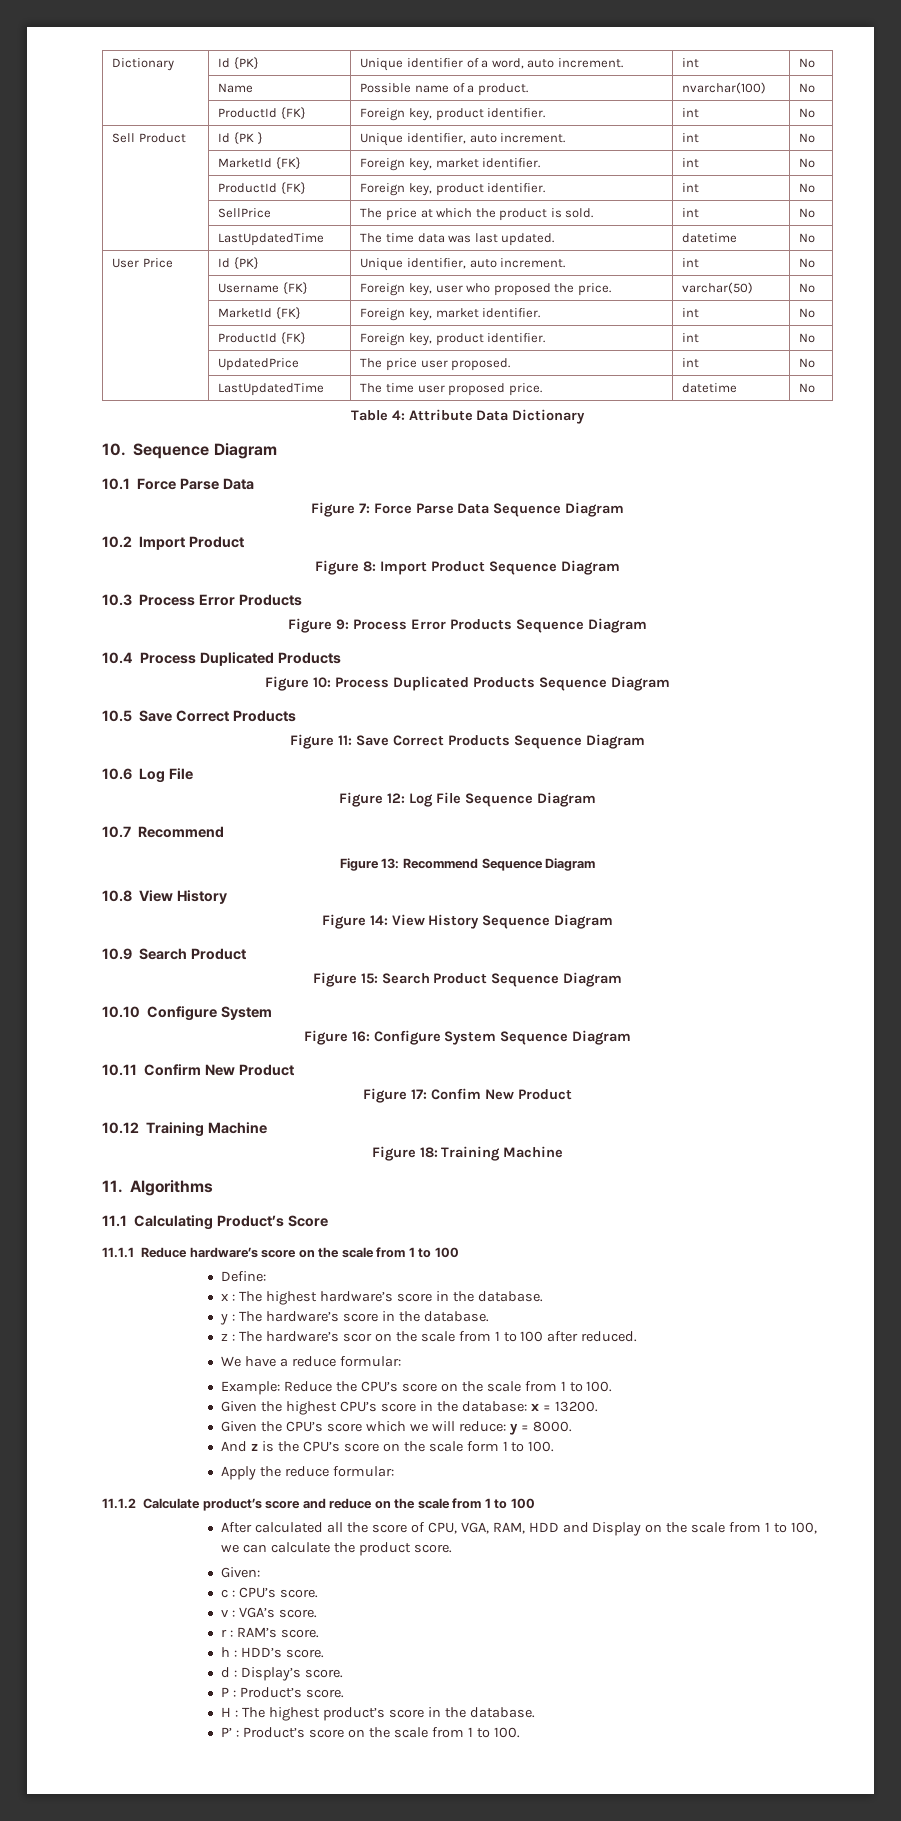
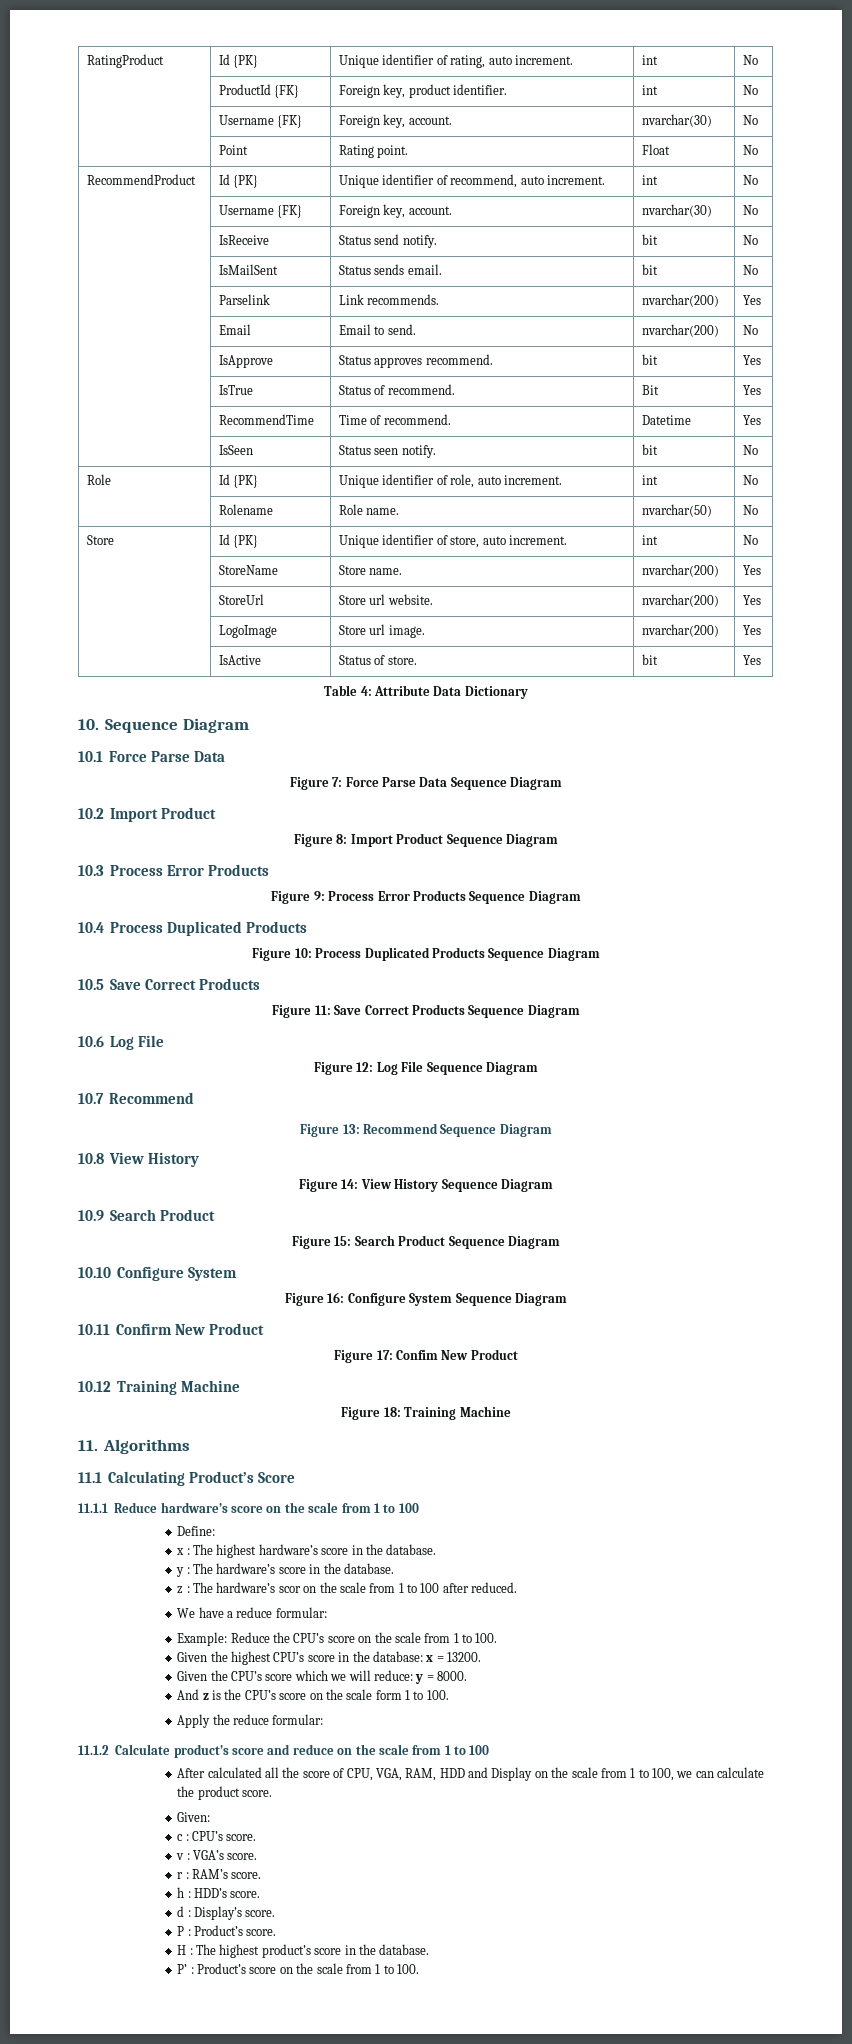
[112,58,175,71] [218,57,260,69] [360,58,623,71] [682,58,700,68] [799,58,816,68] [218,83,254,93] [360,83,528,96] [682,82,767,94] [799,83,816,93] [218,107,307,119] [360,108,546,121] [682,108,700,118] [799,108,816,118] [112,133,187,143] [218,132,263,144] [360,133,566,146] [682,133,700,143] [799,133,816,143] [218,157,302,169] [360,158,541,171] [682,158,700,168] [799,158,816,168] [218,182,307,194] [360,183,546,196] [682,183,700,193] [799,183,816,193] [218,208,272,218] [360,208,594,221] [682,208,700,218] [799,208,816,218] [218,233,325,246] [360,233,555,246] [682,233,738,243] [799,233,816,243] [112,258,174,268] [218,257,260,269] [360,258,467,271] Dictionary | Id {PK} | Unique identifier of a word, auto increment. | int | No // | Name | Possible name of a product. | nvarchar(100) | No // | ProductId {FK} | Foreign key, product identifier. | int | No // Sell Product | Id {PK } | Unique identifier, auto increment. | int | No // | MarketId {FK} | Foreign key, market identifier. | int | No // | ProductId {FK} | Foreign key, product identifier. | int | No // | SellPrice | The price at which the product is sold. | int | No // | LastUpdatedTime | The time data was last updated. | datetime | No // User Price | Id {PK} | Unique identifier, -> [87,54,165,68] [219,54,259,68] [339,54,573,68] [642,55,659,65] [743,55,759,65] [219,84,300,98] [339,84,508,98] [642,85,659,95] [743,85,759,95] [219,115,303,128] [339,114,452,128] [642,114,713,127] [743,115,759,125] [219,145,249,155] [339,145,409,158] [642,144,671,155] [743,145,759,155] [87,174,197,185] [219,174,259,188] [339,174,518,188] RatingProduct | Id {PK} | Unique identifier of rating, auto increment. | int | No // | ProductId {FK} | Foreign key, product identifier. | int | No // | Username {FK} | Foreign key, account. | nvarchar(30) | No // | Point | Rating point. | Float | No // RecommendProduct | Id {PK} | Unique identifier of recommend,
[435,283,611,296] [682,282,754,294] [799,283,816,293] [218,307,302,319] [360,308,541,321] [682,308,700,318] [799,308,816,318] [218,332,307,344] [360,333,546,346] [682,333,700,343] [799,333,816,343] [218,358,300,371] [360,358,511,371] [682,358,700,368] [799,358,816,368] [218,383,325,396] [360,383,542,396] [682,383,738,393] [799,383,816,393] user who proposed the price. | varchar(50) | No // | MarketId {FK} | Foreign key, market identifier. | int | No // | ProductId {FK} | Foreign key, product identifier. | int | No // | UpdatedPrice | The price user proposed. | int | No // | LastUpdatedTime | The time user proposed price. | datetime | No -> [408,206,452,215] [642,204,713,217] [743,205,759,215] [219,235,270,245] [339,234,437,248] [642,234,659,245] [743,235,759,245] [219,264,279,275] [339,264,442,275] [642,264,659,275] [743,265,759,275] [219,294,271,305] [339,294,440,305] [642,294,720,307] [743,295,762,305] [219,324,252,335] [339,324,416,335] [642,324,720,337] [743,325,759,335] [219,355,274,368] [339,354,493,368] [642,354,659,365] [743,355,762,365] [219,385,254,395] [339,384,455,395] [642,385,660,395] [743,385,762,395] [219,414,315,425] [339,414,451,425] [642,415,692,425] [743,415,762,425] [219,445,254,455] [339,445,436,458] [642,444,659,455] [743,445,759,455] [87,474,112,485] [219,474,259,488] [339,474,562,488] [642,475,659,485] [743,475,759,485] [219,504,274,515] [339,504,400,515] [642,504,713,517] [743,505,759,515] [87,535,115,545] [219,534,259,548] [339,534,567,548] [642,535,659,545] [743,535,759,545] [219,565,279,575] [339,565,403,575] [642,564,720,577] [743,565,762,575] [219,594,265,605] [339,594,433,605] [642,594,720,607] [743,595,762,605] [219,625,278,638] [339,624,425,638] [642,624,720,637] [743,625,762,635] [219,655,262,665] [339,655,417,665] [642,654,659,665] [743,655,762,665] account. | nvarchar(30) | No // | IsReceive | Status send notify. | bit | No // | IsMailSent | Status sends email. | bit | No // | Parselink | Link recommends. | nvarchar(200) | Yes // | Email | Email to send. | nvarchar(200) | No // | IsApprove | Status approves recommend. | bit | Yes // | IsTrue | Status of recommend. | Bit | Yes // | RecommendTime | Time of recommend. | Datetime | Yes // | IsSeen | Status seen notify. | bit | No // Role | Id {PK} | Unique identifier of role, auto increment. | int | No // | Rolename | Role name. | nvarchar(50) | No // Store | Id {PK} | Unique identifier of store, auto increment. | int | No // | StoreName | Store name. | nvarchar(200) | Yes // | StoreUrl | Store url website. | nvarchar(200) | Yes // | LogoImage | Store url image. | nvarchar(200) | Yes // | IsActive | Status of store. | bit | Yes

